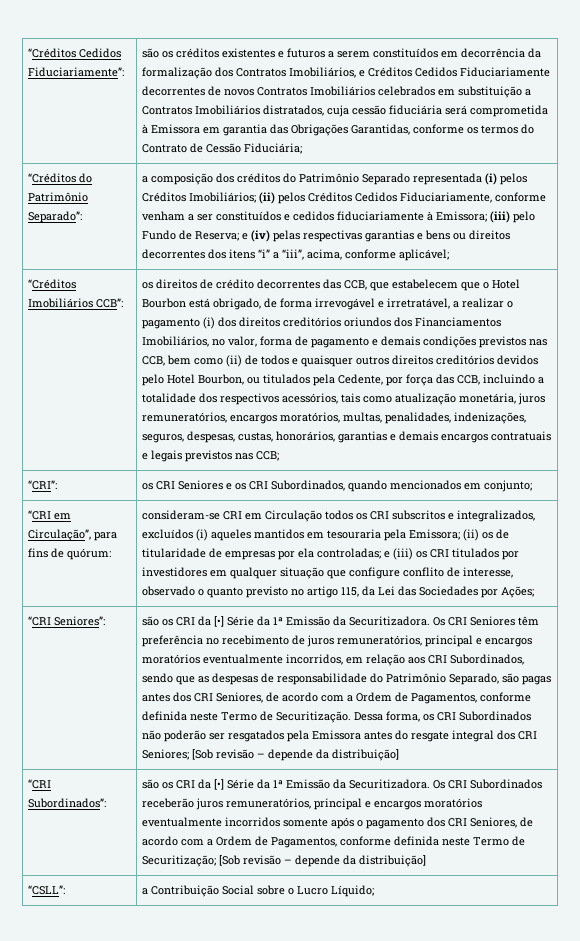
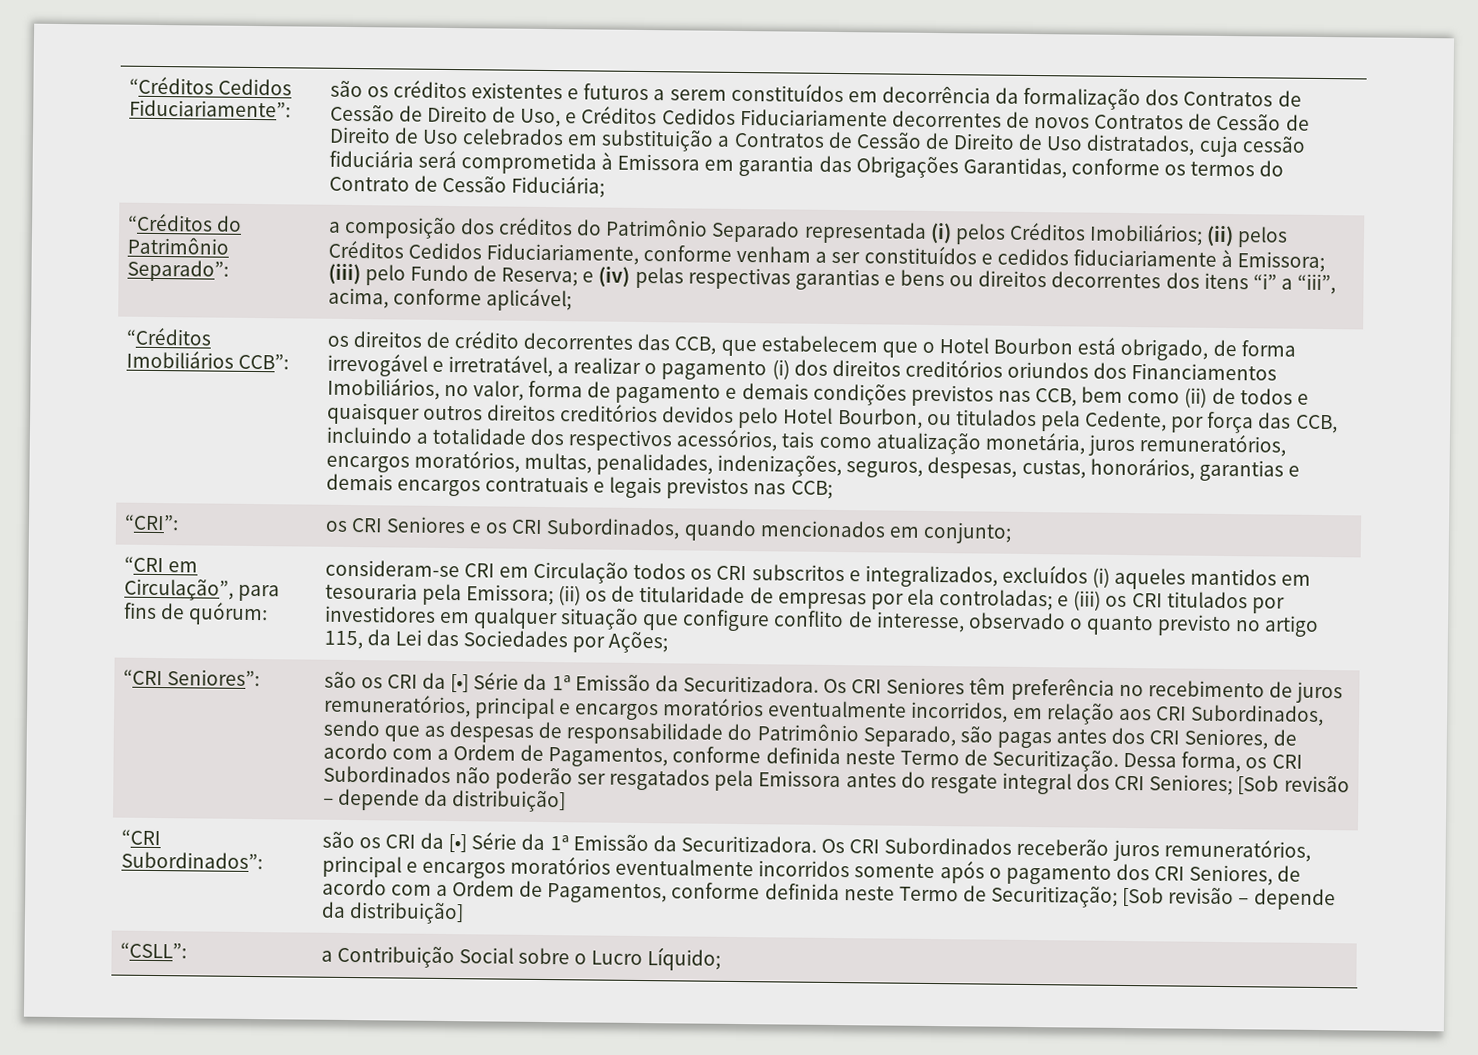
[289,67,357,78] Imobiliários, -> [1277,90,1302,107] [329,104,562,128] de Cessão de Direito de Uso,
[310,86,376,96] Imobiliários -> [1188,113,1310,131] [328,126,459,145] de Cessão de Direito de Uso
[195,105,261,115] Imobiliários -> [827,131,1084,151] de Cessão de Direito de Uso

